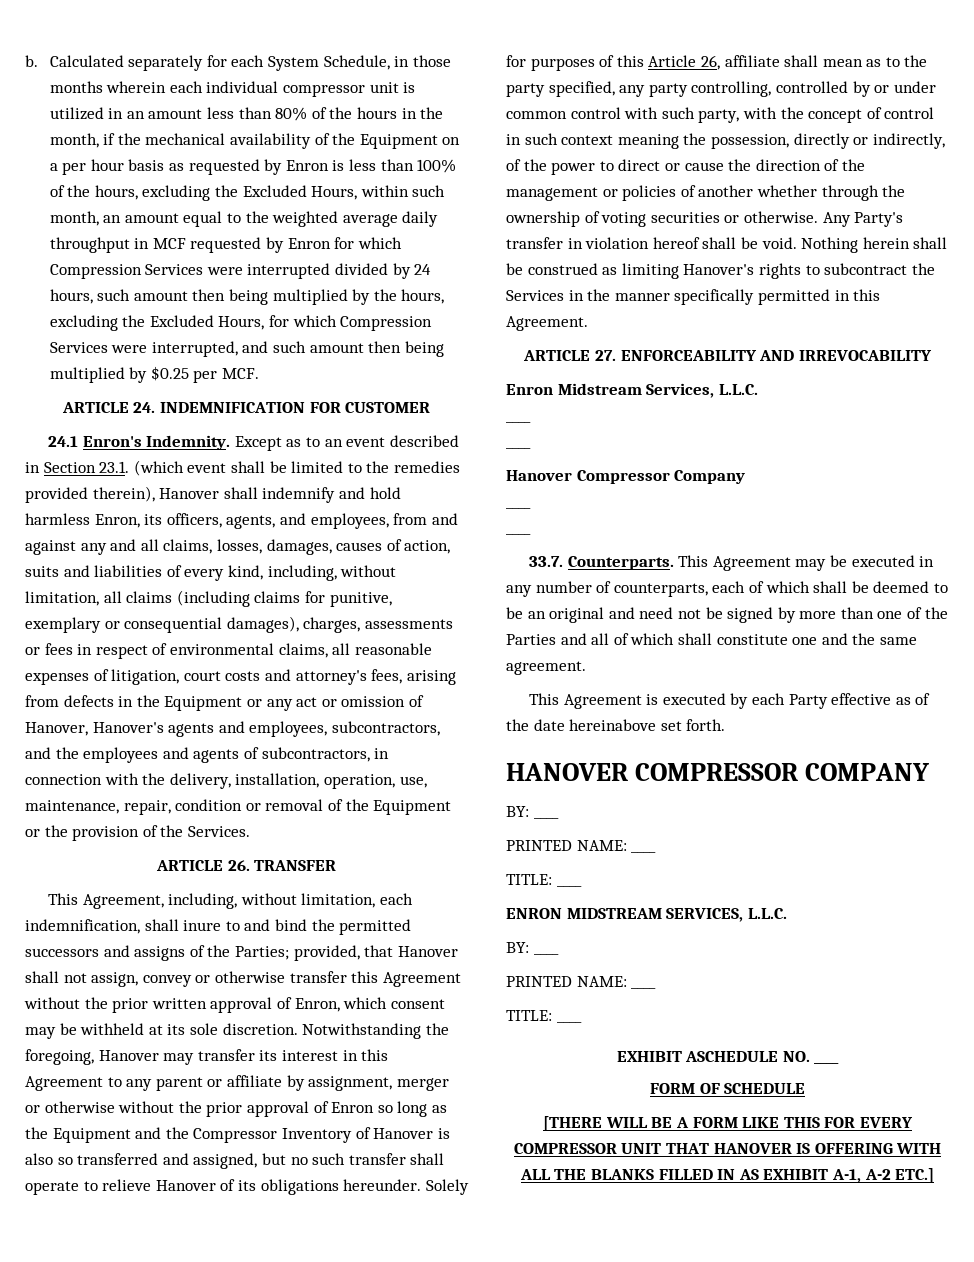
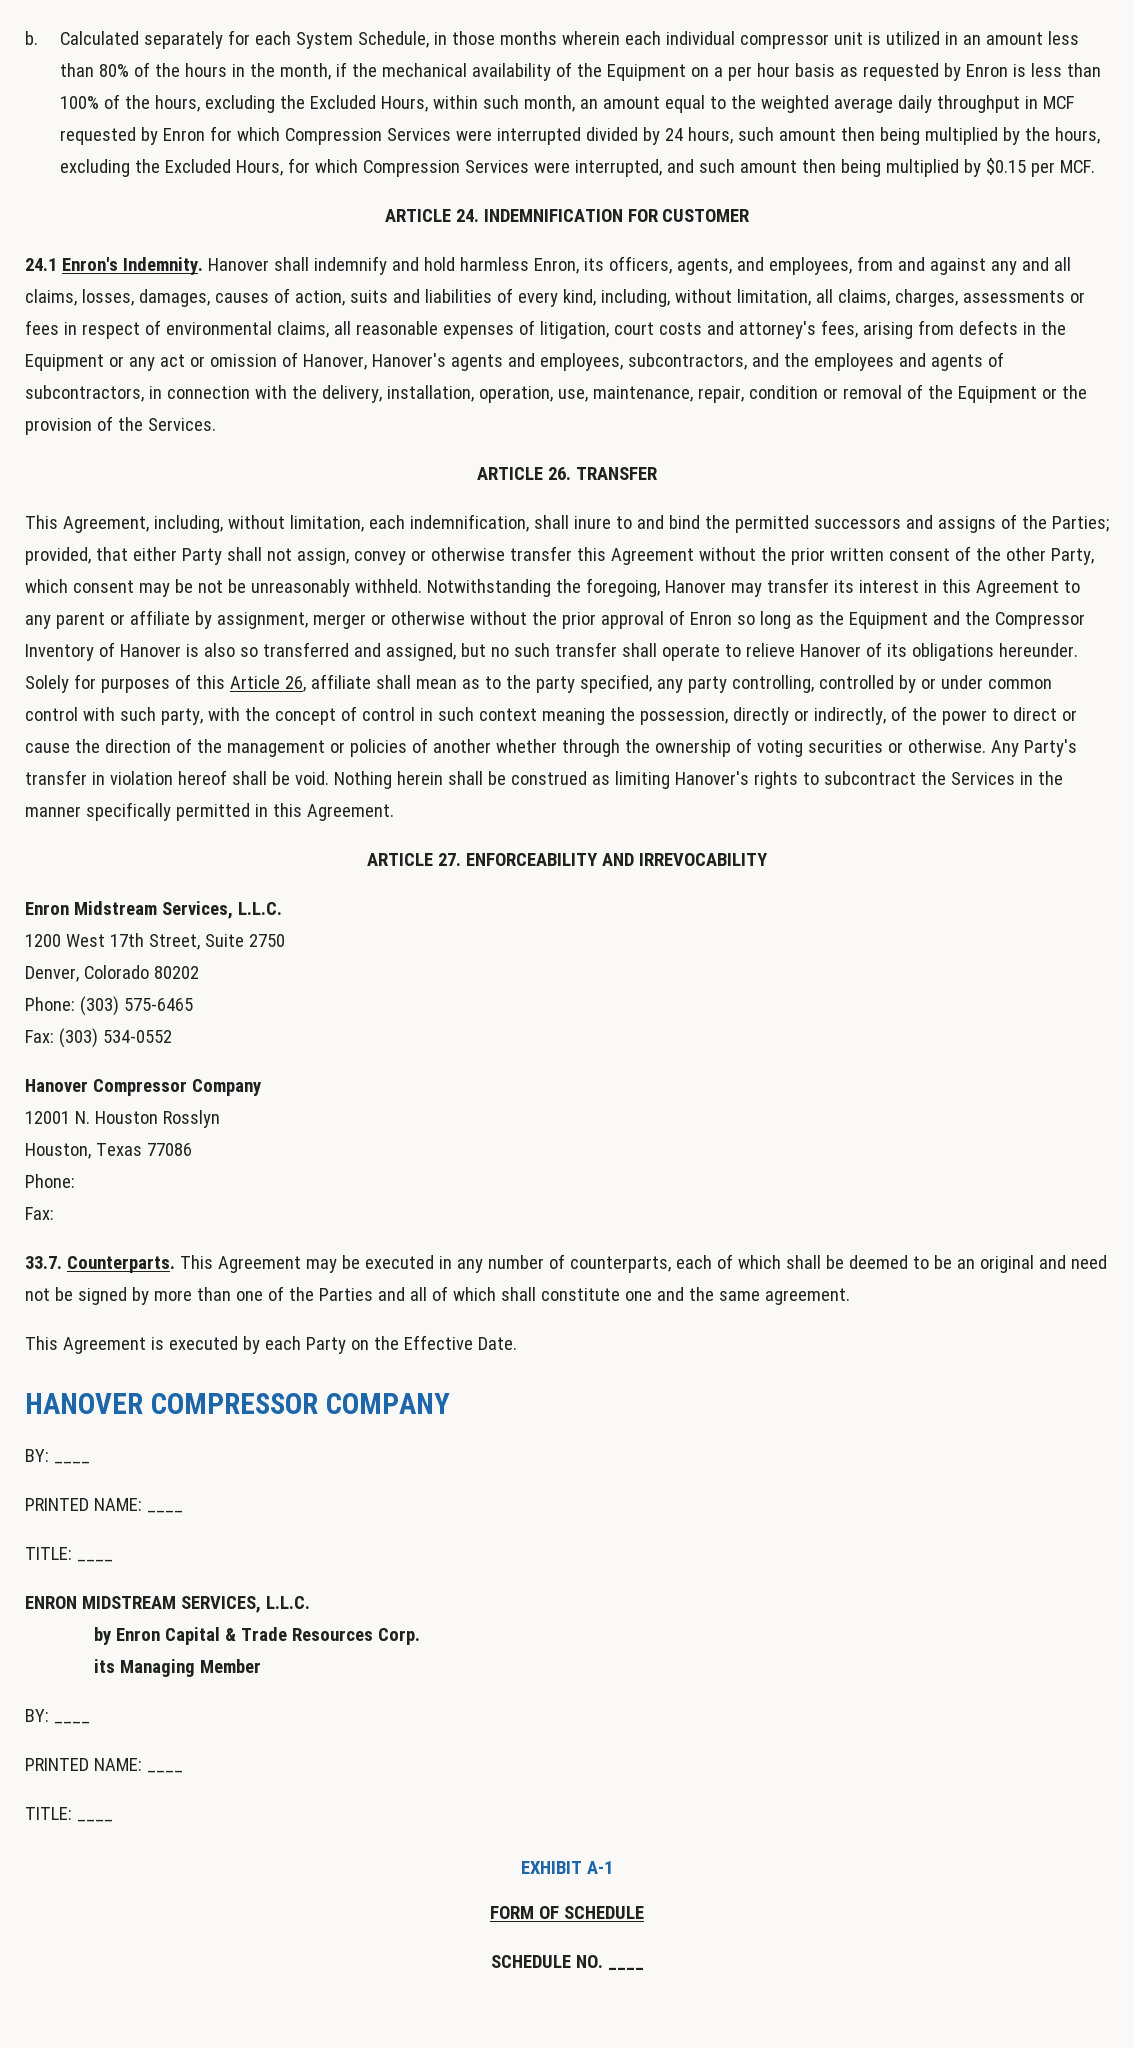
[150,366,189,381] $0.25 -> [985,158,1026,175] $0.15
[234,435,459,451] [25,460,460,476] [25,486,155,503] Except as to an event described in Section 23.1. (which event shall be limited to the remedies provided therein), -> (203, 266) none
[126,590,392,607] [25,616,299,633] claims (including claims for punitive, exemplary or consequential damages), -> [837,289,890,306] claims,
[397,946,458,957] Hanover -> [132,547,222,565] either Party
[210,997,445,1013] [25,1023,298,1039] approval of Enron, which consent may be withheld at its sole discretion. -> [888,546,1094,565] [25,579,422,597] consent of the other Party, which consent may be not be unreasonably withheld.
[506,421,531,423] [506,447,531,449] [506,470,746,484] [506,507,531,509] [506,533,531,535] ____ // ____ // Hanover Compressor Company // ____ // ____ -> [25,933,285,950] [25,965,199,982] [25,996,193,1016] [25,1028,172,1048] [25,1079,261,1096] [25,1110,220,1128] [25,1143,192,1159] [25,1174,75,1188] [25,1207,54,1220] 1200 West 17th Street, Suite 2750 // Denver, Colorado 80202 // Phone: (303) 575-6465 // Fax: (303) 534-0552 // Hanover Compressor Company // 12001 N. Houston Rosslyn // Houston, Texas 77086 // Phone: // Fax:
[831,693,931,705] [506,719,726,731] effective as of the date hereinabove set forth. -> [350,1335,517,1350] on the Effective Date.
(787, 913) none -> [94,1627,421,1645] [94,1659,262,1677] // by Enron Capital & Trade Resources Corp. // its Managing Member
[685,1051,810,1062] [814,1062,840,1064] ASCHEDULE NO. ____ -> [586,1861,613,1874] A-1
[543,1116,913,1131] [513,1143,942,1154] [519,1168,935,1183] [THERE WILL BE A FORM LIKE THIS FOR EVERY COMPRESSOR UNIT THAT HANOVER IS OFFERING WITH ALL THE BLANKS FILLED IN AS EXHIBIT A-1, A-2 ETC.] -> [490,1955,644,1970] SCHEDULE NO. ____

